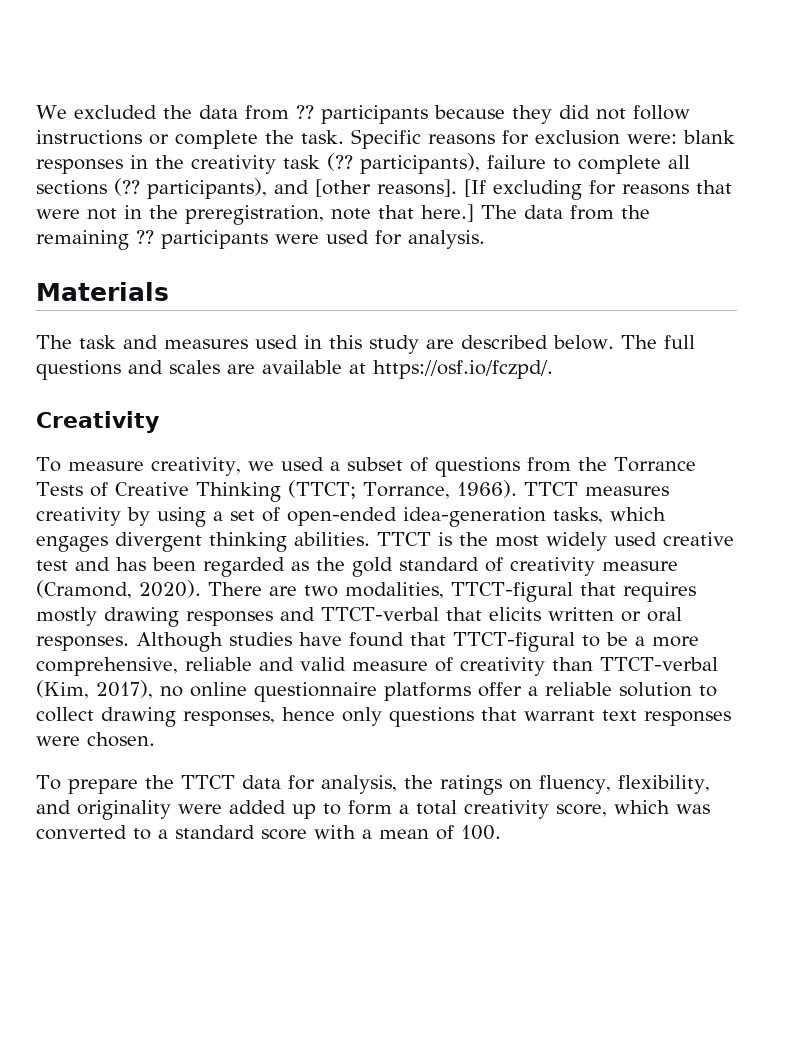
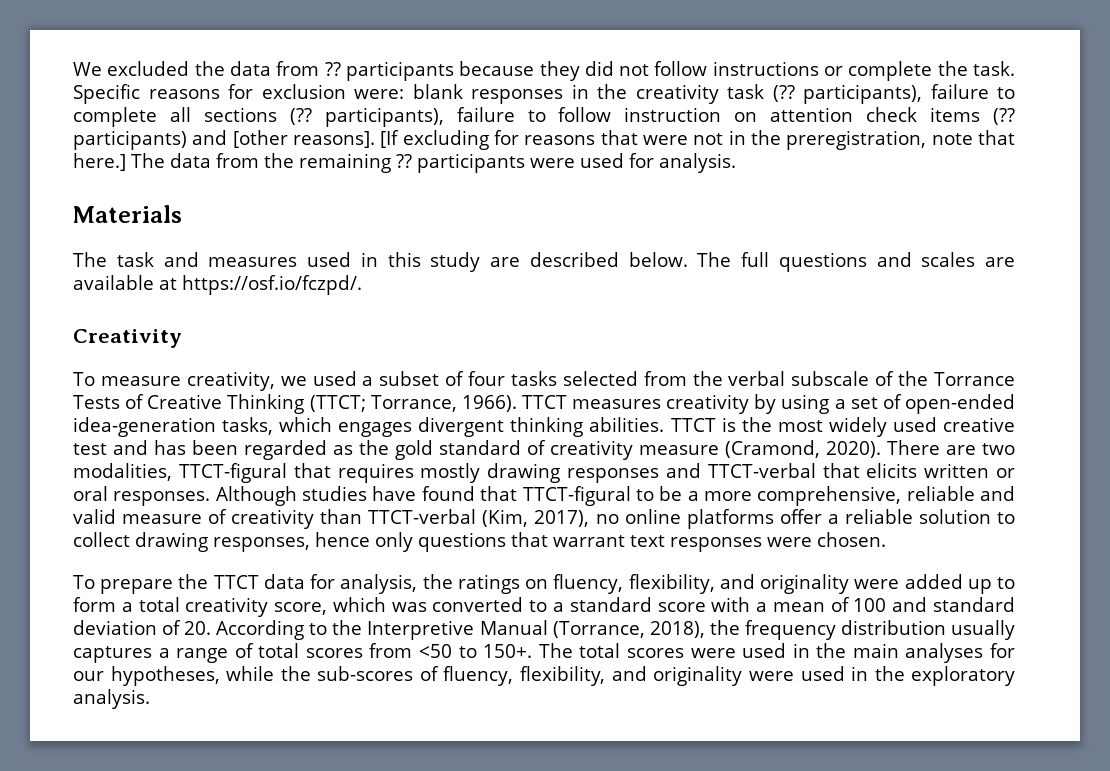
(267, 188) none -> [456,107,1015,125] [73,130,187,150] failure to follow instruction on attention check items (?? participants)
[434,457,571,477] questions from -> [468,371,895,386] four tasks selected from the verbal subscale of
[254,682,377,702] questionnaire -> (681, 516) none
[461,825,501,840] 100. -> [853,597,1016,612] [73,620,1015,640] [73,643,1015,663] [73,666,1015,686] [73,689,150,709] 100 and standard deviation of 20. According to the Interpretive Manual (Torrance, 2018), the frequency distribution usually captures a range of total scores from <50 to 150+. The total scores were used in the main analyses for our hypotheses, while the sub-scores of fluency, flexibility, and originality were used in the exploratory analysis.

